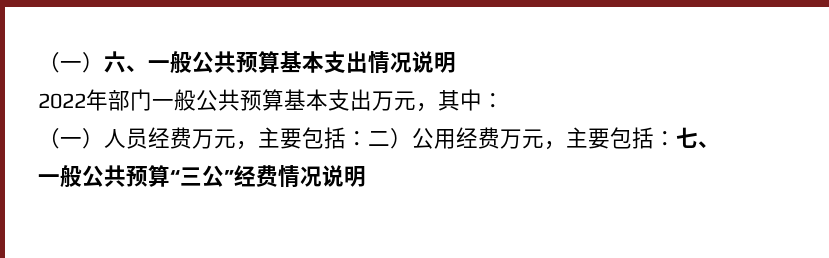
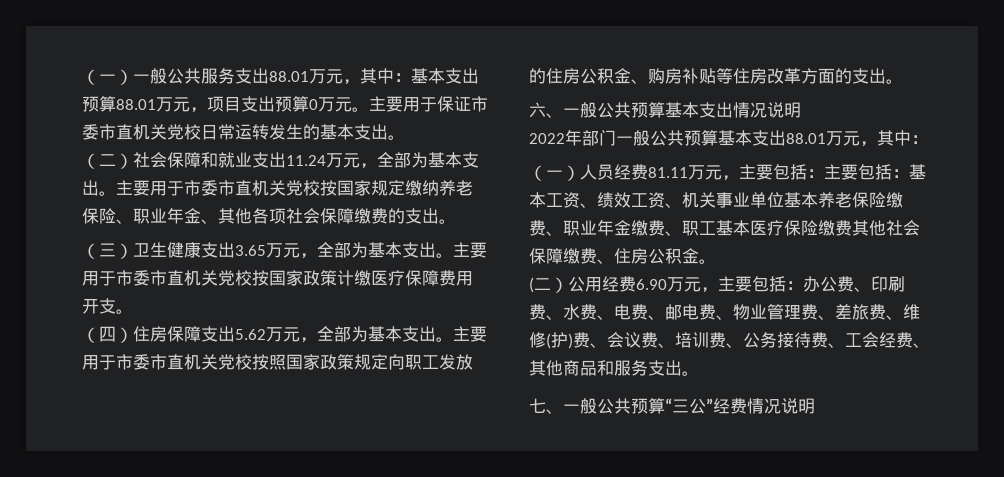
[38,52,104,73] （一） -> [82,68,479,85] [82,96,488,113] [82,124,405,140] [82,152,479,169] [82,180,473,196] [82,207,456,224] [82,242,487,259] [82,270,473,286] [82,298,133,314] [82,326,487,343] [82,354,473,370] [529,68,903,84] （一）一般公共服务支出88.01万元，其中：基本支出预算88.01万元，项目支出预算0万元。主要用于保证市委市直机关党校日常运转发生的基本支出。 // （二）社会保障和就业支出11.24万元，全部为基本支出。主要用于市委市直机关党校按国家规定缴纳养老保险、职业年金、其他各项社会保障缴费的支出。 // （三）卫生健康支出3.65万元，全部为基本支出。主要用于市委市直机关党校按国家政策计缴医疗保障费用开支。 // （四）住房保障支出5.62万元，全部为基本支出。主要用于市委市直机关党校按照国家政策规定向职工发放的住房公积金、购房补贴等住房改革方面的支出。 //
(372, 100) none -> [786,133,826,144] 88.01
[192,127,368,150] 万元，主要包括： -> [648,164,926,181] [529,192,903,208] [529,219,920,236] [529,248,716,264] [529,277,534,293] 81.11万元，主要包括：主要包括：基本工资、绩效工资、机关事业单位基本养老保险缴费、职业年金缴费、职工基本医疗保险缴费其他社会保障缴费、住房公积金。 // (
[500,127,676,150] 万元，主要包括： -> [636,276,905,293] [529,304,920,320] [529,332,930,349] [529,360,699,376] 6.90万元，主要包括：办公费、印刷费、水费、电费、邮电费、物业管理费、差旅费、维修(护)费、会议费、培训费、公务接待费、工会经费、其他商品和服务支出。 //

